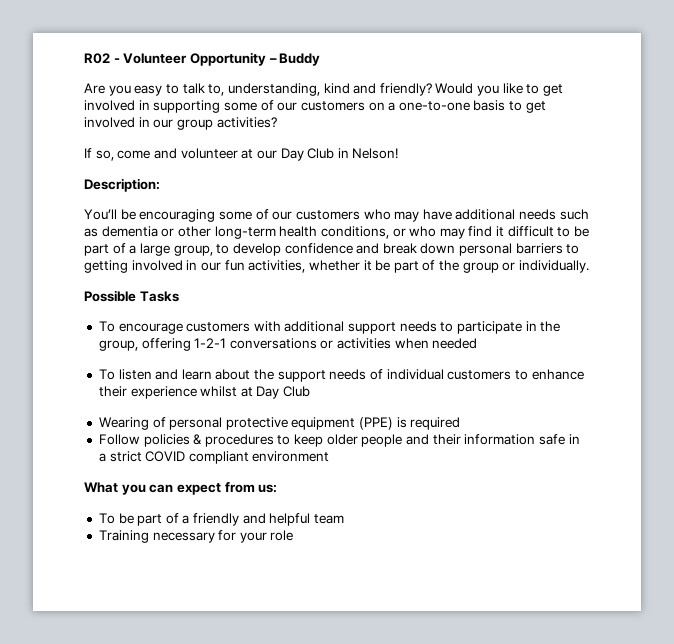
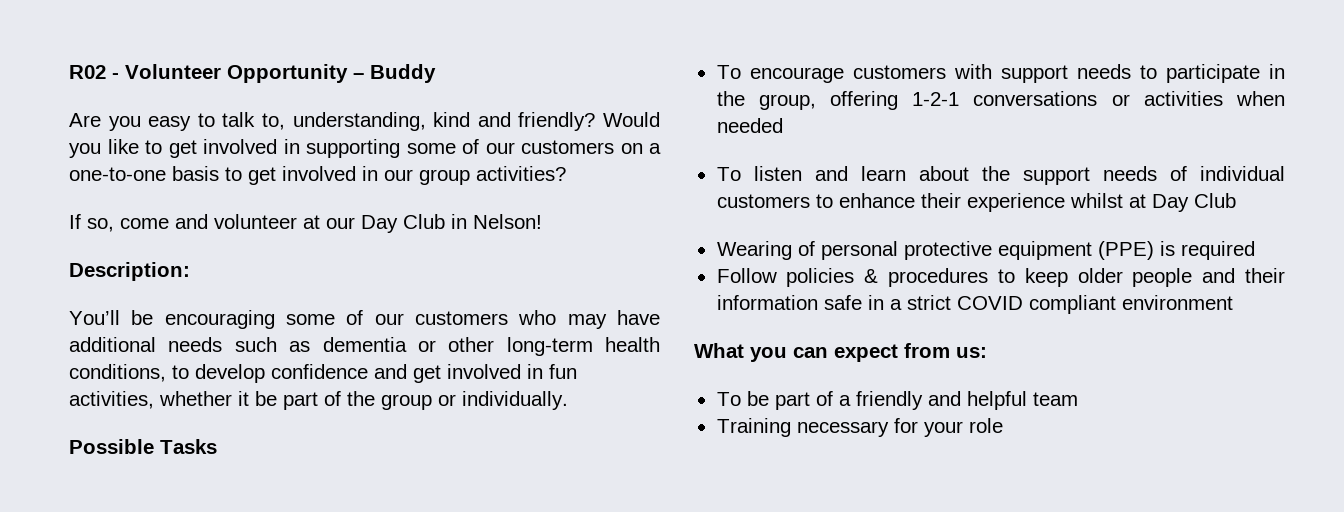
[392,226,590,239] [84,243,580,256] [84,260,221,273] or who may find it difficult to be part of a large group, to develop confidence and break down personal barriers to getting involved in our -> [172,364,543,383] to develop confidence and get involved in
[284,321,345,332] additional -> (992, 71) none

